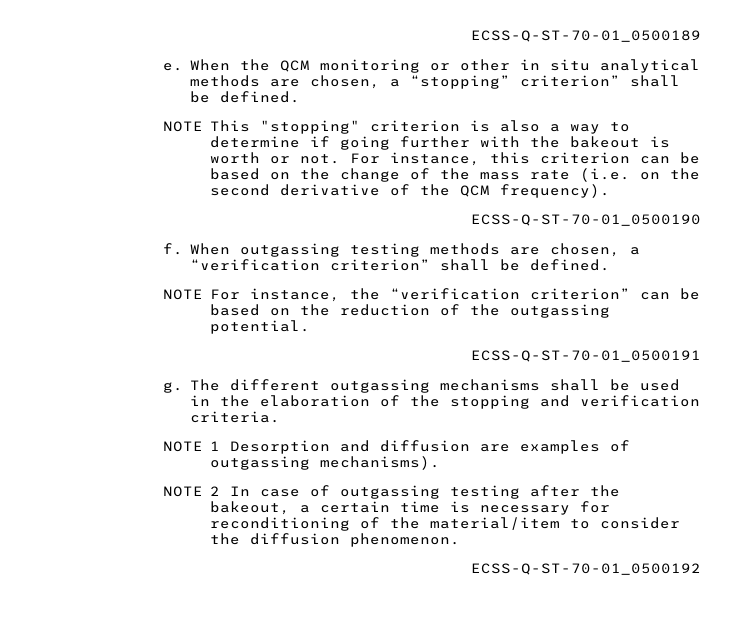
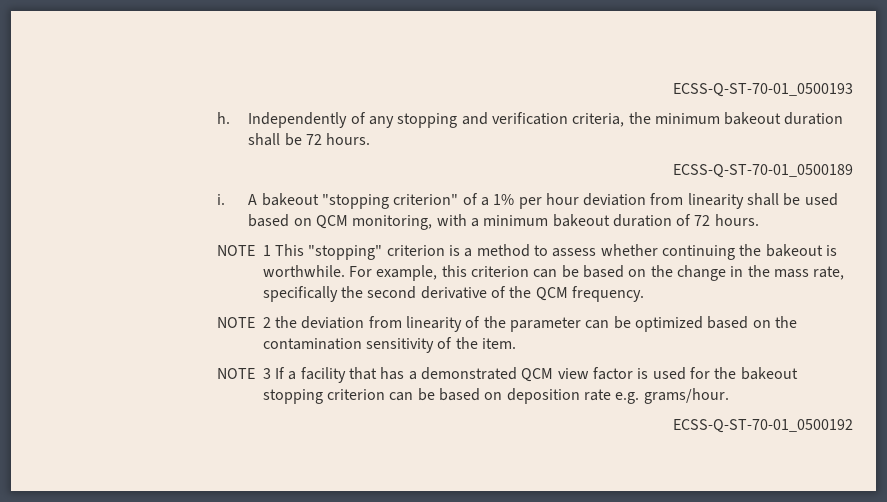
[471,30,701,42] [162,59,700,73] [189,75,680,89] [189,91,300,103] [162,121,203,132] ECSS-Q-ST-70-01_0500189 // e. When the QCM monitoring or other in situ analytical methods are chosen, a “stopping” criterion” shall be defined. // NOTE -> [673,83,853,97] [216,112,844,128] [248,133,371,146] [673,164,853,178] [216,193,838,209] [248,214,759,230] [216,245,271,256] ECSS-Q-ST-70-01_0500193 // h. Independently of any stopping and verification criteria, the minimum bakeout duration shall be 72 hours. // ECSS-Q-ST-70-01_0500189 // i. A bakeout "stopping criterion" of a 1% per hour deviation from linearity shall be used based on QCM monitoring, with a minimum bakeout duration of 72 hours. // NOTE 1
[499,120,630,134] [209,136,670,150] [209,152,480,166] also a way to determine if going further with the bakeout is worth or not. For instance, -> [464,244,837,260] [262,265,438,281] a method to assess whether continuing the bakeout is worthwhile. For example,
[409,168,430,180] of -> [730,266,744,277] in
[529,168,660,182] rate (i.e. on -> [813,266,845,280] [262,286,338,302] rate, specifically
[499,184,610,198] [471,214,701,226] [162,243,640,257] [189,259,610,271] [162,288,700,302] [209,304,610,318] [209,320,310,334] [471,350,701,362] [162,379,680,393] [189,395,700,409] [189,411,280,423] [162,440,630,454] [209,456,440,470] [162,485,620,499] [209,501,610,515] [209,517,680,531] [209,533,460,547] frequency). // ECSS-Q-ST-70-01_0500190 // f. When outgassing testing methods are chosen, a “verification criterion” shall be defined. // NOTE For instance, the “verification criterion” can be based on the reduction of the outgassing potential. // ECSS-Q-ST-70-01_0500191 // g. The different outgassing mechanisms shall be used in the elaboration of the stopping and verification criteria. // NOTE 1 Desorption and diffusion are examples of outgassing mechanisms). // NOTE 2 In case of outgassing testing after the bakeout, a certain time is necessary for reconditioning of the material/item to consider the diffusion phenomenon. -> [572,286,645,302] [216,316,797,332] [262,337,517,353] [216,367,798,383] [262,388,729,404] frequency. // NOTE 2 the deviation from linearity of the parameter can be optimized based on the contamination sensitivity of the item. // NOTE 3 If a facility that has a demonstrated QCM view factor is used for the bakeout stopping criterion can be based on deposition rate e.g. grams/hour.

